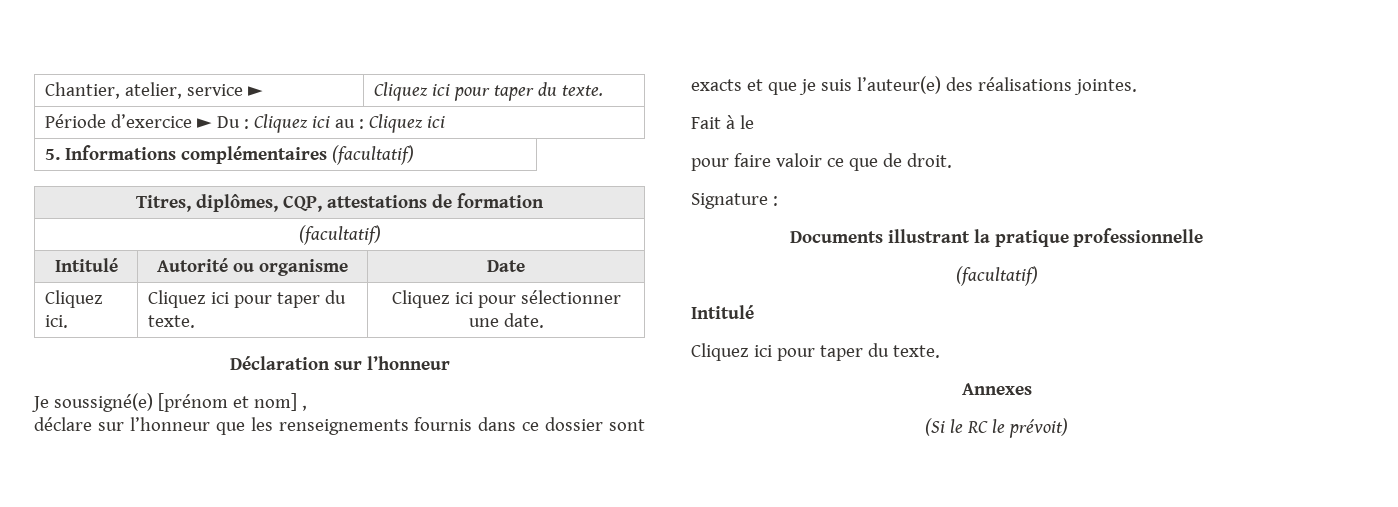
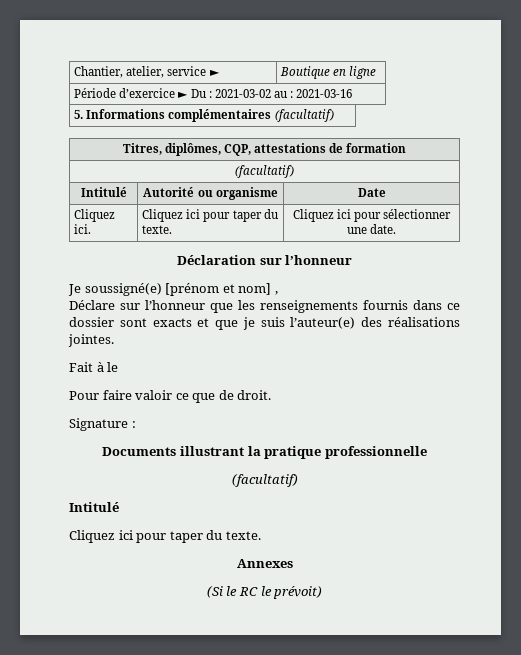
[373,82,603,101] Cliquez ici pour taper du texte. -> [280,66,377,79] Boutique en ligne
[253,114,445,133] Cliquez ici au : Cliquez ici -> [214,89,353,98] 2021-03-02 au : 2021-03-16
[34,417,92,431] déclare -> [69,300,115,310] Déclare
[691,158,729,171] pour -> [69,391,99,400] Pour

